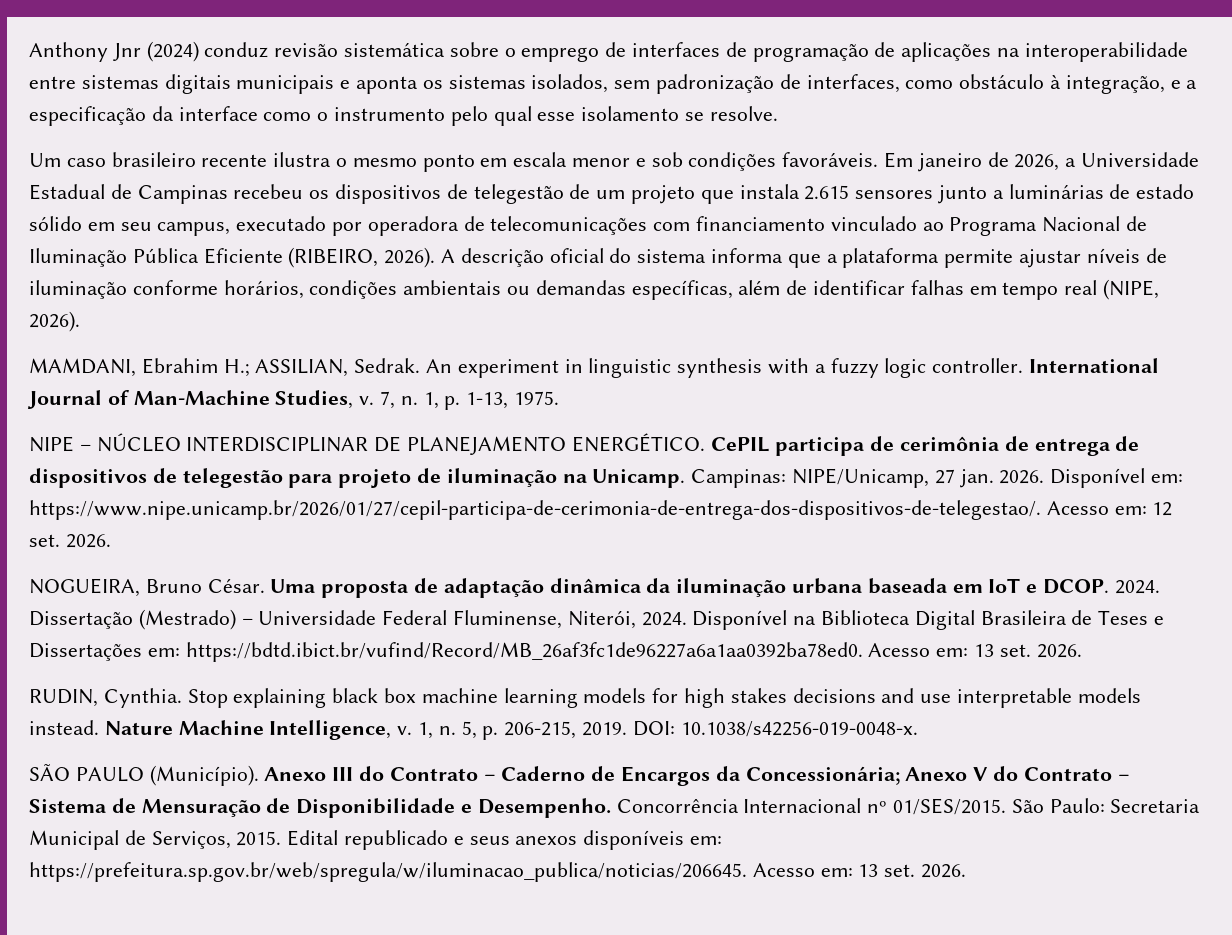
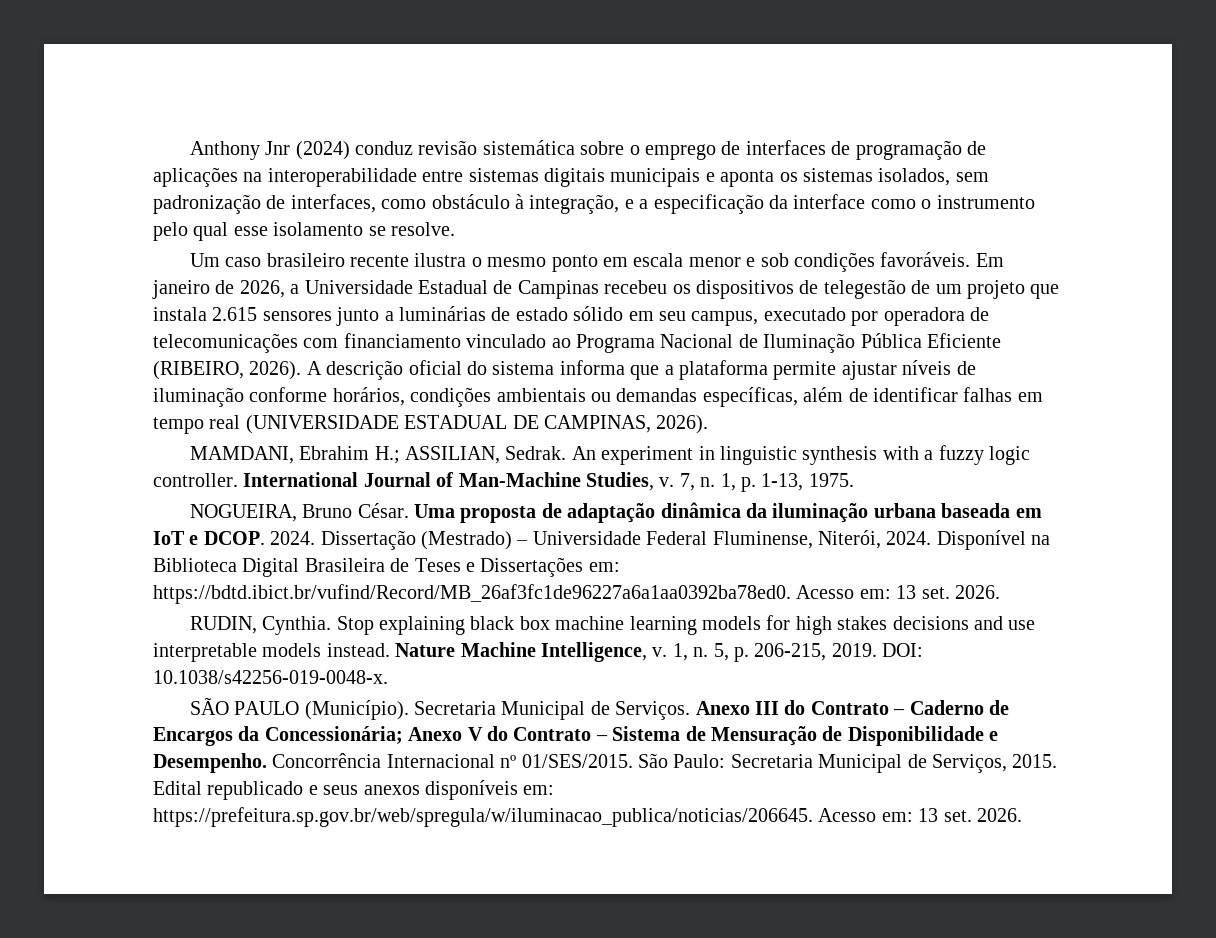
[1103,279,1160,300] (NIPE, -> [245,415,651,434] (UNIVERSIDADE ESTADUAL DE CAMPINAS,
[29,433,1140,456] [29,468,1184,488] [29,500,1173,520] [29,534,111,548] // NIPE – NÚCLEO INTERDISCIPLINAR DE PLANEJAMENTO ENERGÉTICO. CePIL participa de cerimônia de entrega de dispositivos de telegestão para projeto de iluminação na Unicamp. Campinas: NIPE/Unicamp, 27 jan. 2026. Disponível em: https://www.nipe.unicamp.br/2026/01/27/cepil-participa-de-cerimonia-de-entrega-dos-dispositivos-de-telegestao/. Acesso em: 12 set. 2026. -> (854, 480) none
(259, 775) none -> [414,701,691,720] Secretaria Municipal de Serviços.

